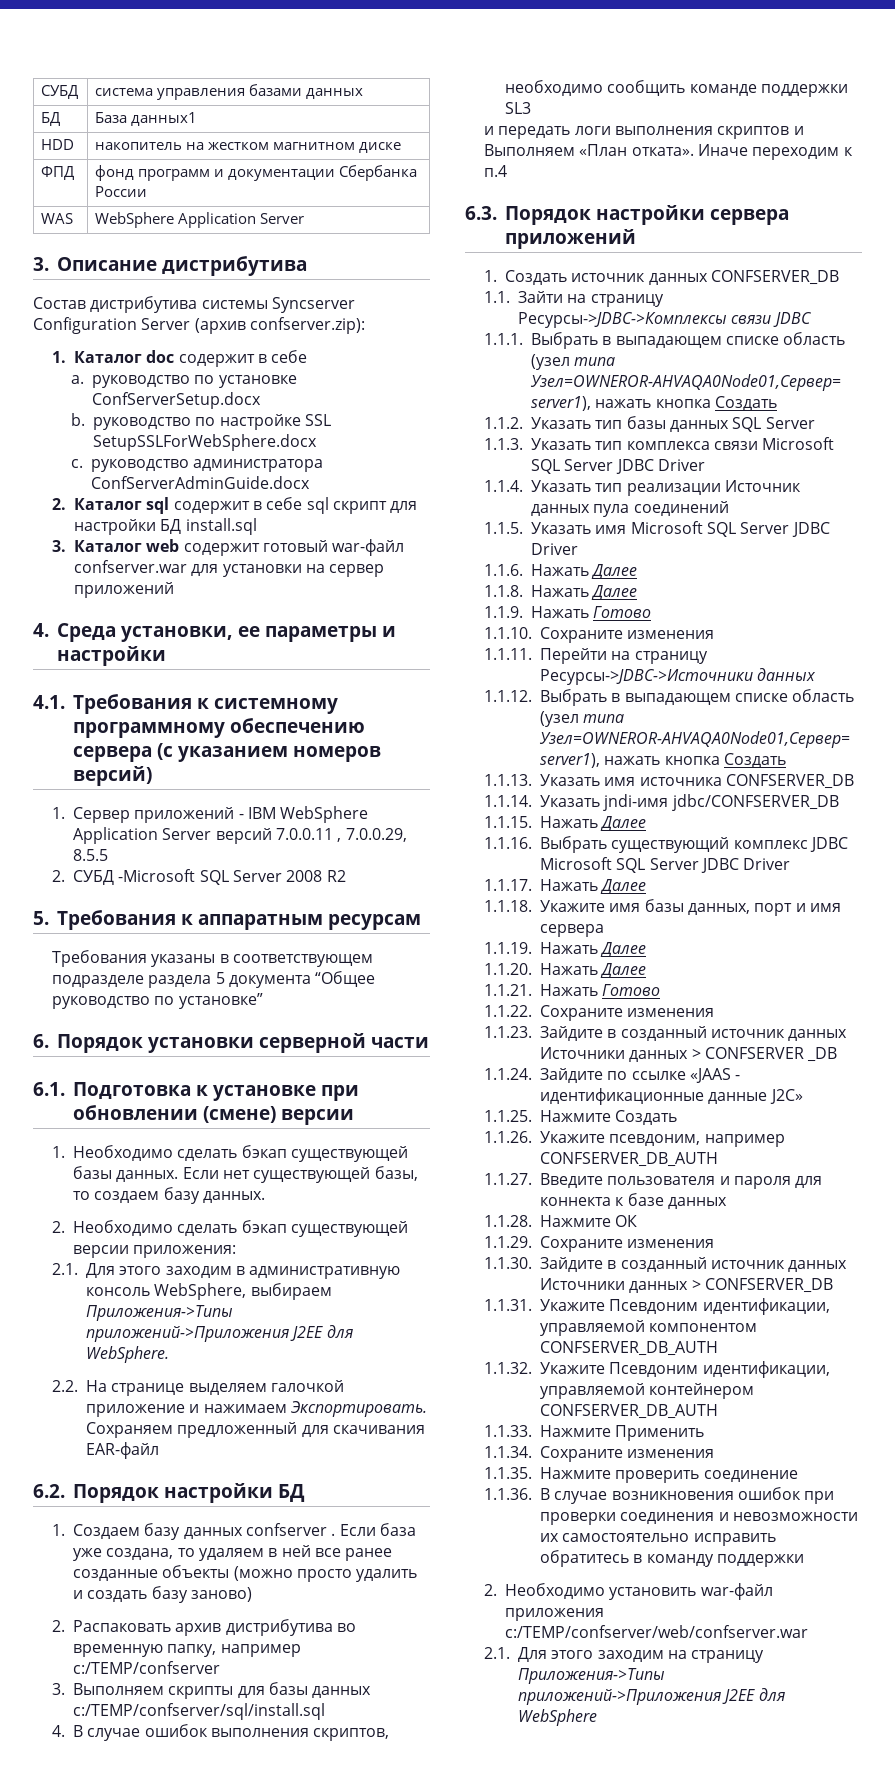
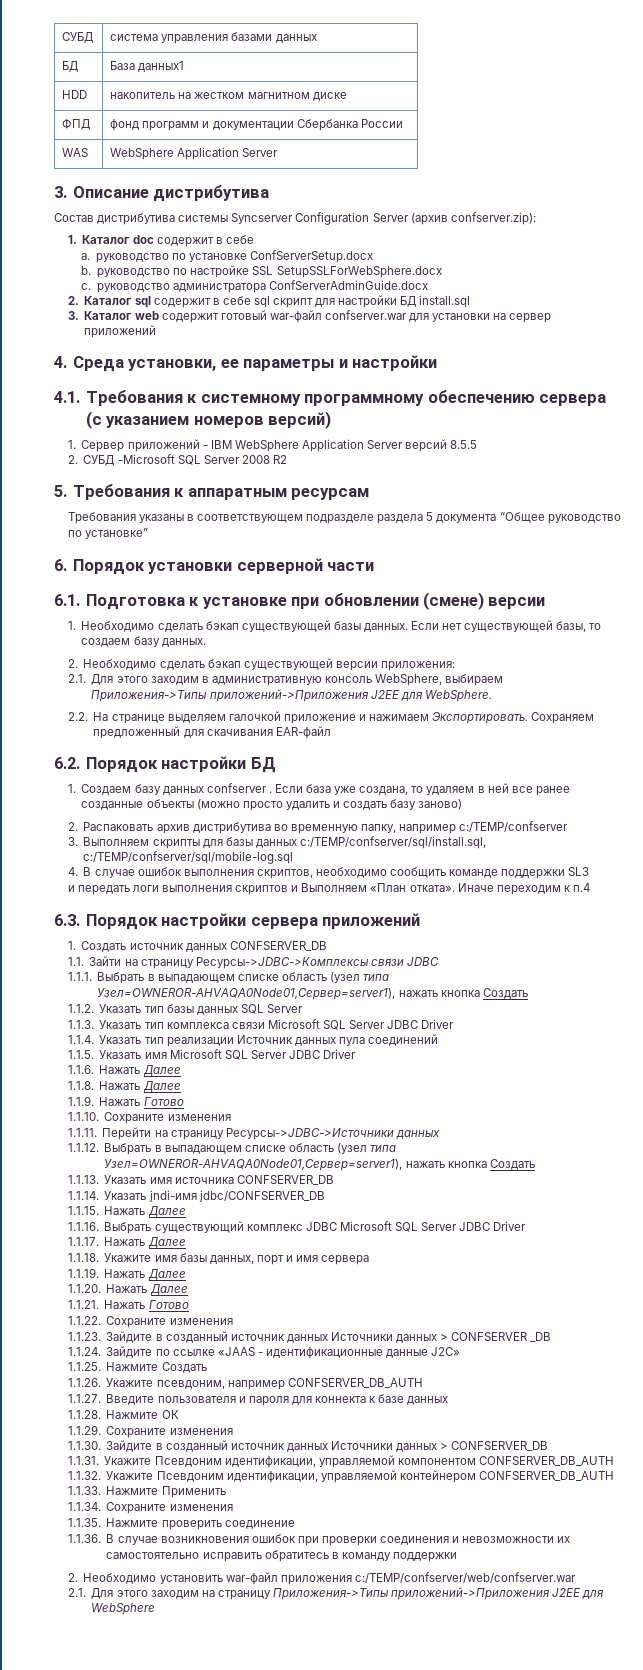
[275,828,407,842] 7.0.0.11 , 7.0.0.29, -> (448, 445) none
[72,1703,325,1720] c:/TEMP/confserver/sql/install.sql -> [299,836,486,849] [83,851,294,864] c:/TEMP/confserver/sql/install.sql, c:/TEMP/confserver/sql/mobile-log.sql

